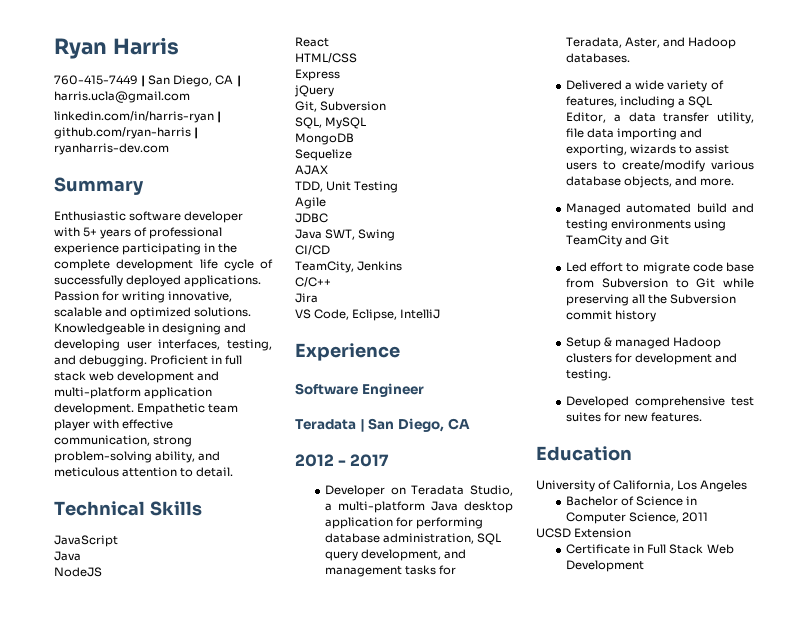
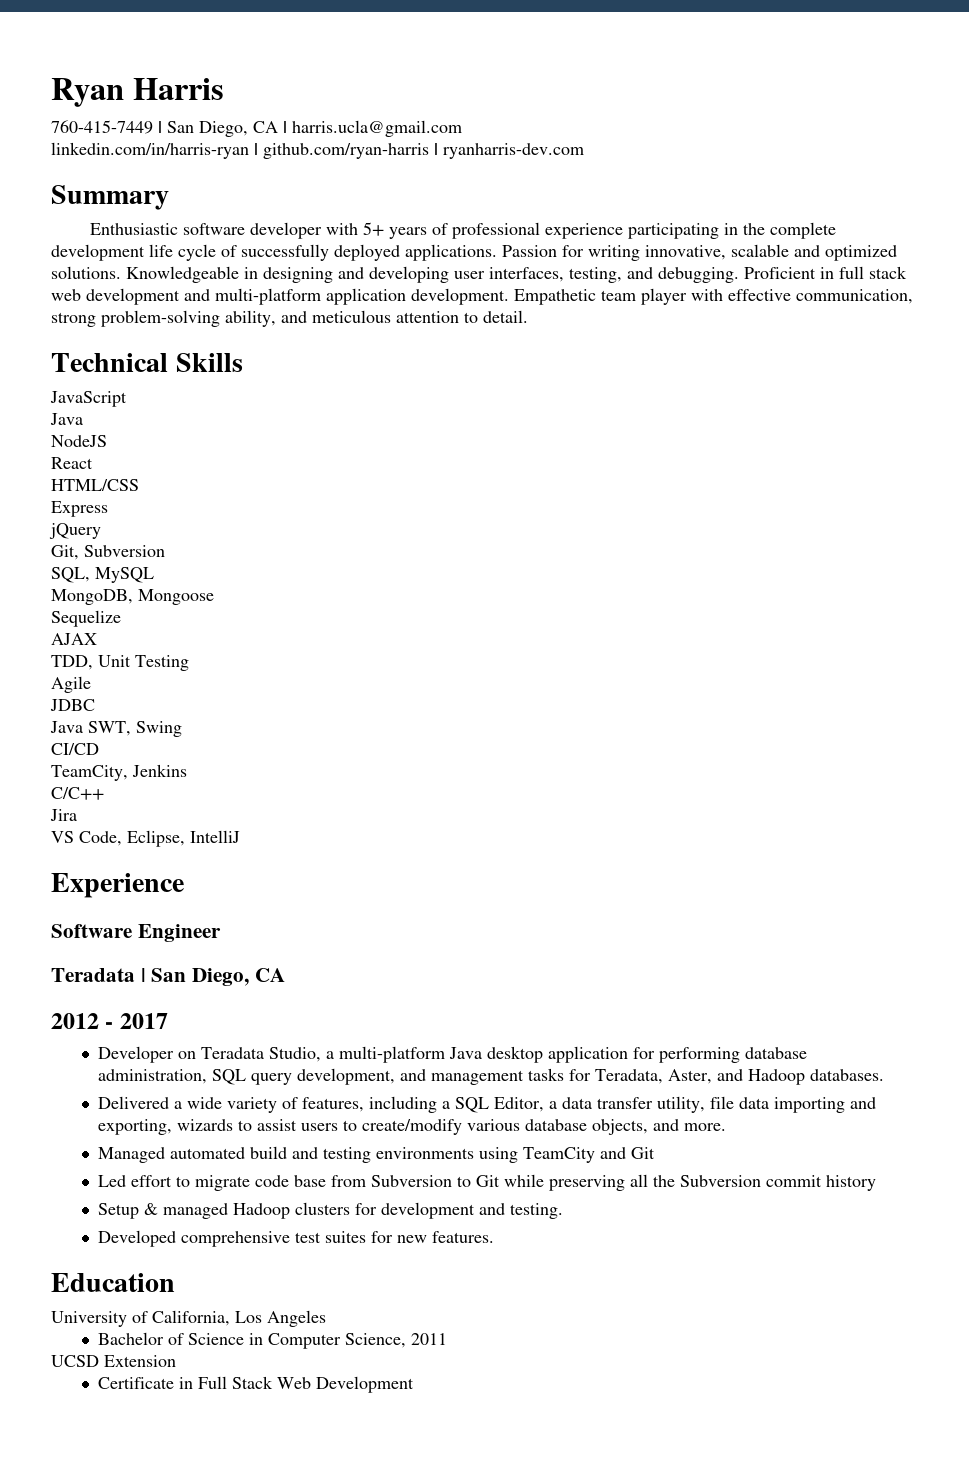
[295,133,354,145] MongoDB -> [51,589,214,605] MongoDB, Mongoose

